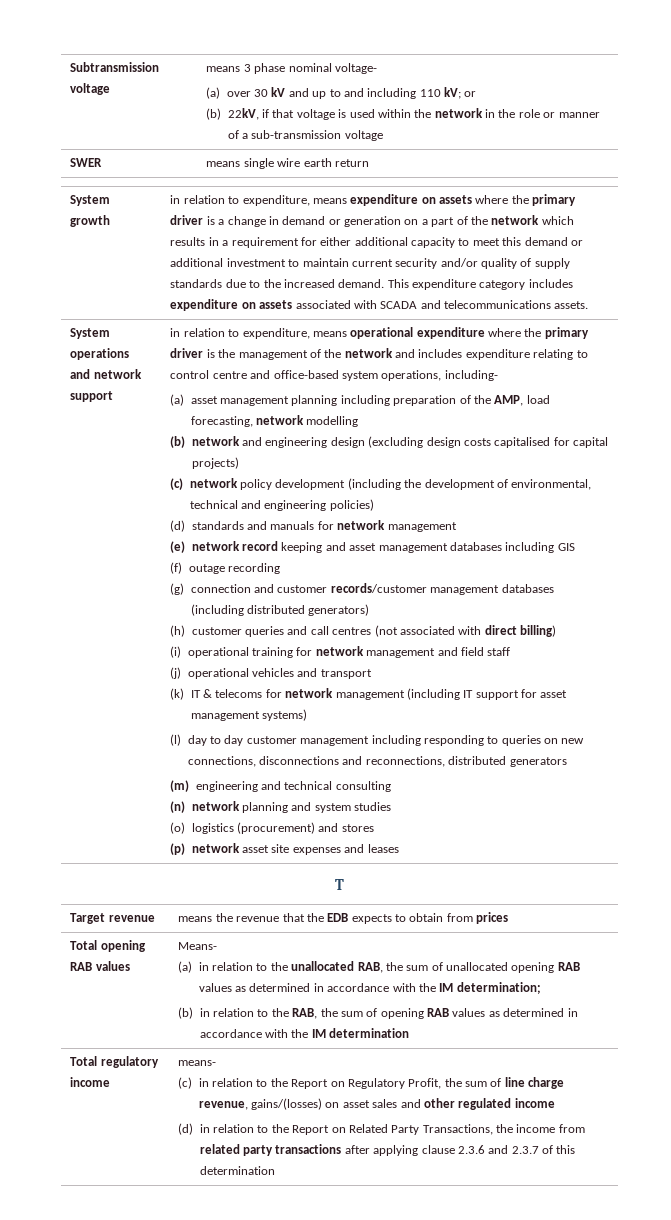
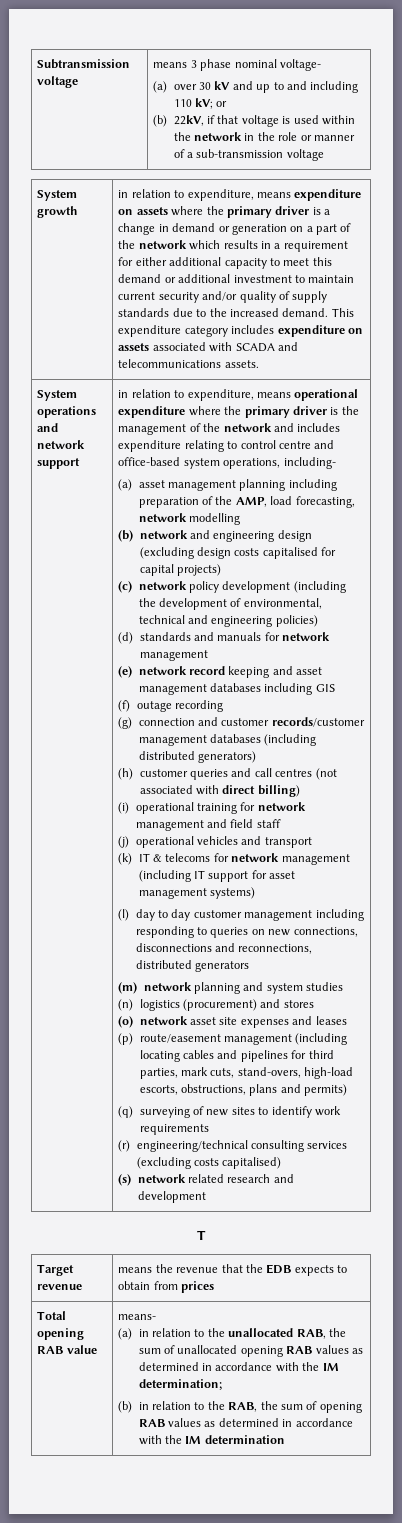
[70,158,103,167] [206,158,369,169] // SWER | means single wire earth return -> (324, 155) none
[195,781,391,792] [170,801,186,813] engineering and technical consulting // (n) -> (138, 988) none
[170,822,186,834] (o) -> [118,999,134,1011] (n)
[170,843,186,855] (p) -> [118,1016,134,1028] (o)
(399, 848) none -> [118,1033,348,1045] [139,1050,334,1062] [139,1067,354,1079] [139,1084,348,1096] [118,1106,341,1118] [139,1124,209,1135] [118,1140,348,1152] [136,1157,282,1169] [118,1174,294,1186] [137,1191,206,1203] // (p) route/easement management (including locating cables and pipelines for third parties, mark cuts, stand-overs, high-load escorts, obstructions, plans and permits) // (q) surveying of new sites to identify work requirements // (r) engineering/technical consulting services (excluding costs capitalised) // (s) network related research and development
[95,961,130,971] [178,942,218,950] values | Means- -> [66,1345,97,1354] [118,1314,157,1320] value | means-
[70,1056,159,1068] [70,1077,111,1087] [178,1060,217,1066] [178,1077,565,1089] [198,1098,555,1110] [178,1123,585,1135] [199,1144,576,1156] [199,1166,275,1175] // Total regulatory income | means- // (c) in relation to the Report on Regulatory Profit, the sum of line charge revenue, gains/(losses) on asset sales and other regulated income // (d) in relation to the Report on Related Party Transactions, the income from related party transactions after applying clause 2.3.6 and 2.3.7 of this determination -> (285, 1439) none

